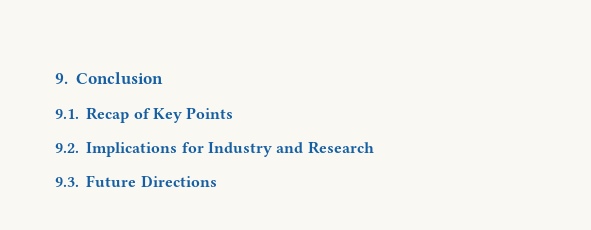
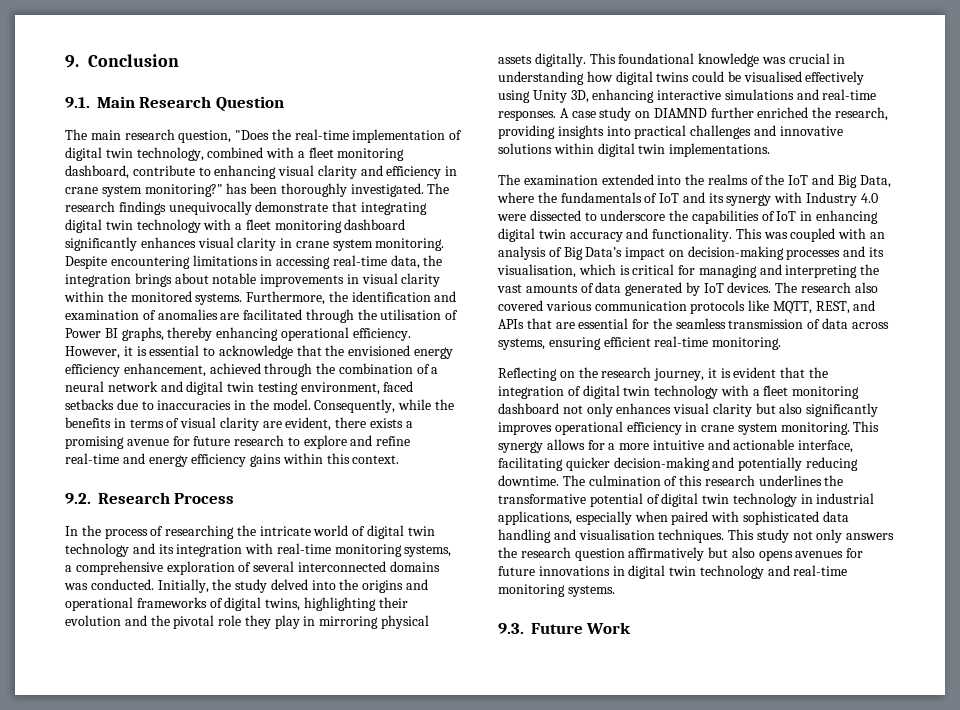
[86,107,234,123] [55,141,374,157] Recap of Key Points // 9.2. Implications for Industry and Research -> [97,96,284,112] [65,129,463,143] [65,147,405,161] [65,165,458,179] [65,183,450,197] [65,201,427,215] [65,219,406,233] [65,237,445,251] [65,255,443,269] [65,273,441,287] [64,291,457,305] [65,309,459,323] [65,327,411,341] [65,345,454,359] [65,363,439,377] [65,381,414,395] [65,399,455,413] [65,417,413,431] [65,435,411,449] [65,453,400,467] [65,492,235,504] [65,525,435,539] [65,543,452,557] [65,561,440,575] [64,579,429,593] [65,597,408,611] [65,615,430,629] [498,53,846,67] [498,71,865,85] [498,89,877,103] [498,107,889,121] [498,125,843,139] [498,143,771,157] [498,174,891,188] [497,192,878,206] [497,210,879,224] [498,228,886,242] [498,246,885,260] [497,264,880,278] [497,282,878,296] [498,300,876,314] [498,318,889,329] [498,336,782,350] [498,367,829,381] [498,385,860,399] [498,403,879,417] [498,421,880,435] [498,439,854,453] [498,457,858,471] [498,475,844,486] [498,493,875,507] [498,511,849,525] [498,529,895,543] [498,547,864,561] [498,565,848,579] [498,584,615,597] Main Research Question // The main research question, "Does the real-time implementation of digital twin technology, combined with a fleet monitoring dashboard, contribute to enhancing visual clarity and efficiency in crane system monitoring?" has been thoroughly investigated. The research findings unequivocally demonstrate that integrating digital twin technology with a fleet monitoring dashboard significantly enhances visual clarity in crane system monitoring. Despite encountering limitations in accessing real-time data, the integration brings about notable improvements in visual clarity within the monitored systems. Furthermore, the identification and examination of anomalies are facilitated through the utilisation of Power BI graphs, thereby enhancing operational efficiency. However, it is essential to acknowledge that the envisioned energy efficiency enhancement, achieved through the combination of a neural network and digital twin testing environment, faced setbacks due to inaccuracies in the model. Consequently, while the benefits in terms of visual clarity are evident, there exists a promising avenue for future research to explore and refine real-time and energy efficiency gains within this context. // 9.2. Research Process // In the process of researching the intricate world of digital twin technology and its integration with real-time monitoring systems, a comprehensive exploration of several interconnected domains was conducted. Initially, the study delved into the origins and operational frameworks of digital twins, highlighting their evolution and the pivotal role they play in mirroring physical assets digitally. This foundational knowledge was crucial in understanding how digital twins could be visualised effectively using Unity 3D, enhancing interactive simulations and real-time responses. A case study on DIAMND further enriched the research, providing insights into practical challenges and innovative solutions within digital twin implementations. // The examination extended into the realms of the IoT and Big Data, where the fundamentals of IoT and its synergy with Industry 4.0 were dissected to underscore the capabilities of IoT in enhancing digital twin accuracy and functionality. This was coupled with an analysis of Big Data’s impact on decision-making processes and its visualisation, which is critical for managing and interpreting the vast amounts of data generated by IoT devices. The research also covered various communication protocols like MQTT, REST, and APIs that are essential for the seamless transmission of data across systems, ensuring efficient real-time monitoring. // Reflecting on the research journey, it is evident that the integration of digital twin technology with a fleet monitoring dashboard not only enhances visual clarity but also significantly improves operational efficiency in crane system monitoring. This synergy allows for a more intuitive and actionable interface, facilitating quicker decision-making and potentially reducing downtime. The culmination of this research underlines the transformative potential of digital twin technology in industrial applications, especially when paired with sophisticated data handling and visualisation techniques. This study not only answers the research question affirmatively but also opens avenues for future innovations in digital twin technology and real-time monitoring systems.
[140,175,217,187] Directions -> [586,622,632,634] Work

